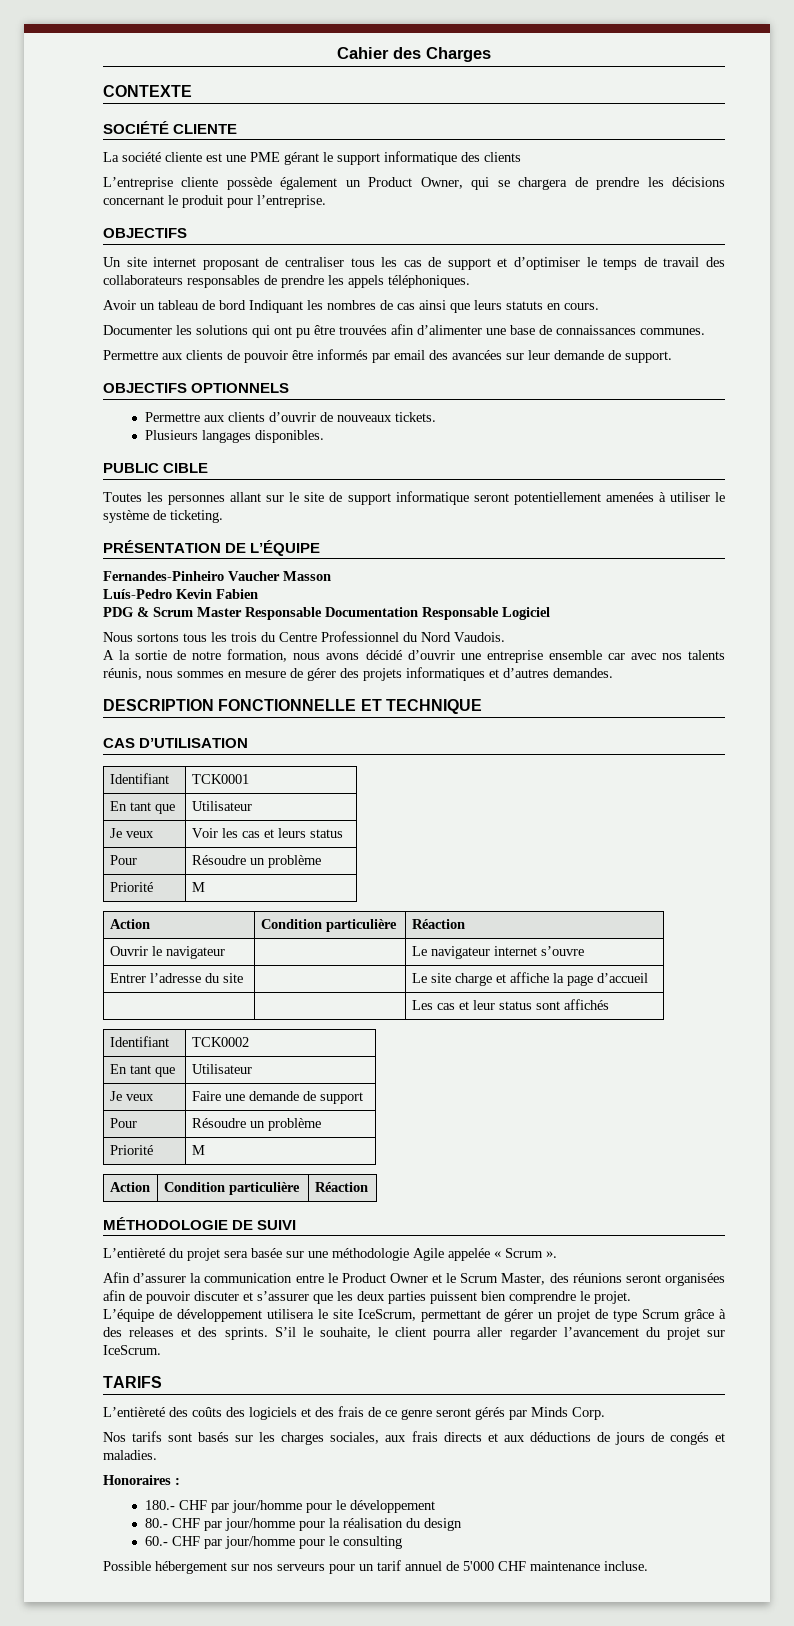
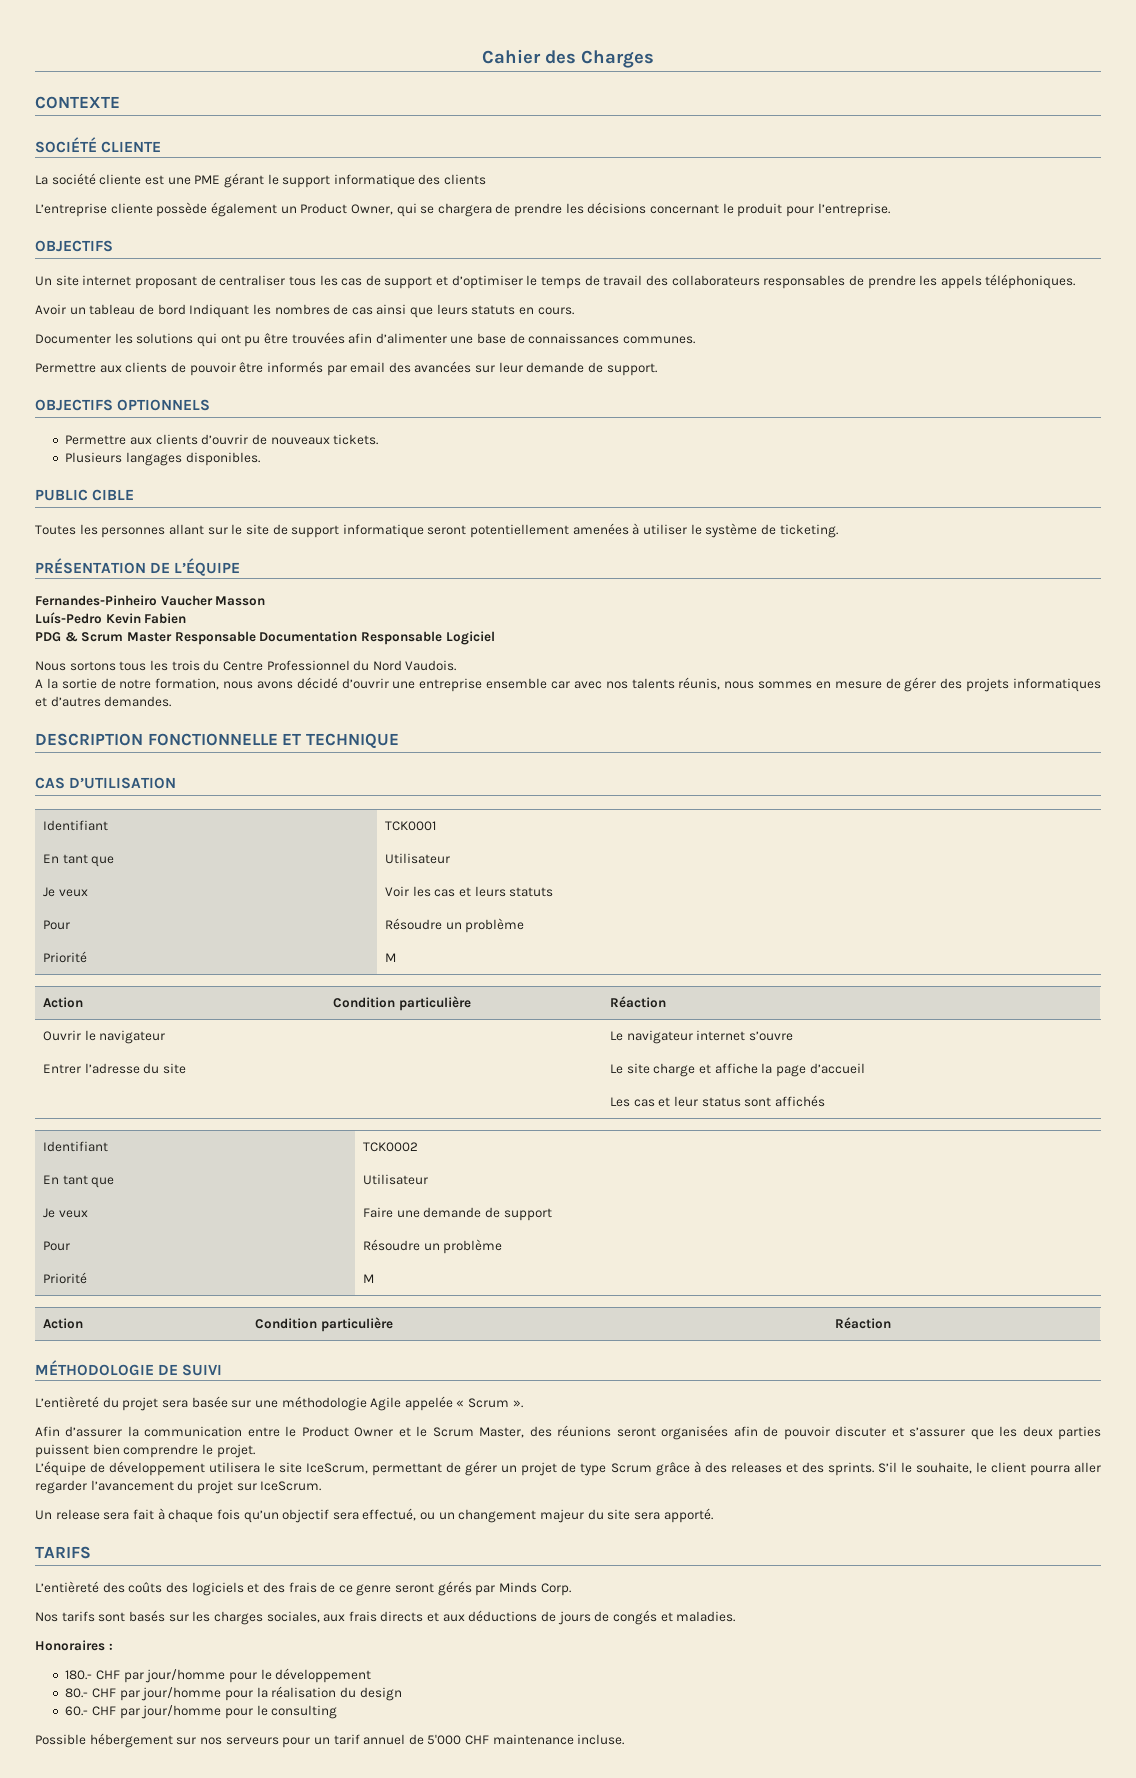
[309,829,343,838] status -> [509,887,554,897] statuts
(161, 1350) none -> [35,1508,713,1523] // Un release sera fait à chaque fois qu’un objectif sera effectué, ou un changement majeur du site sera apporté.

